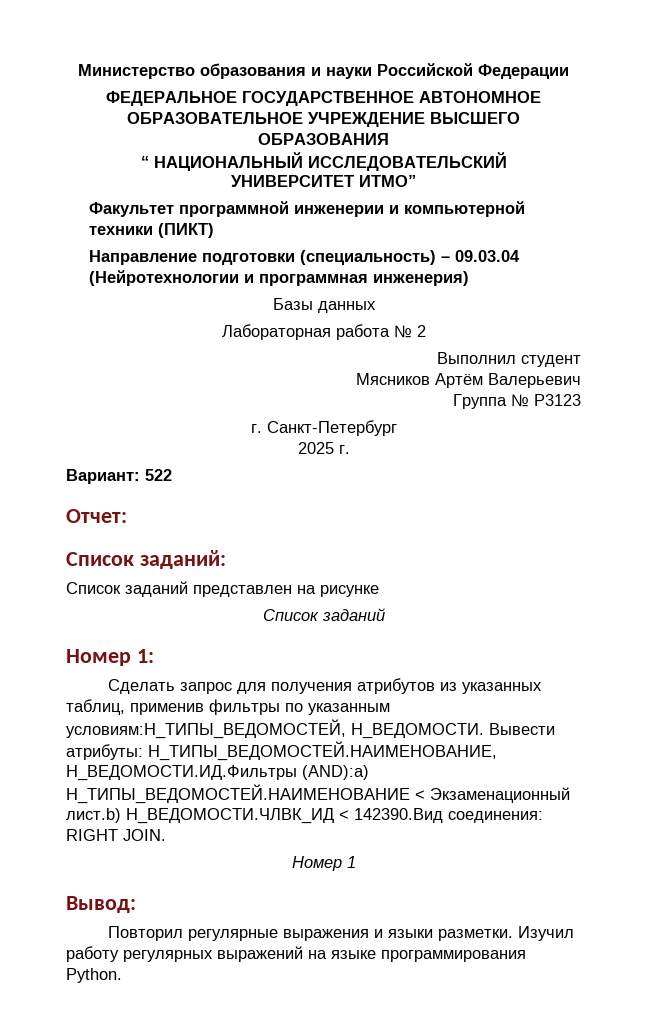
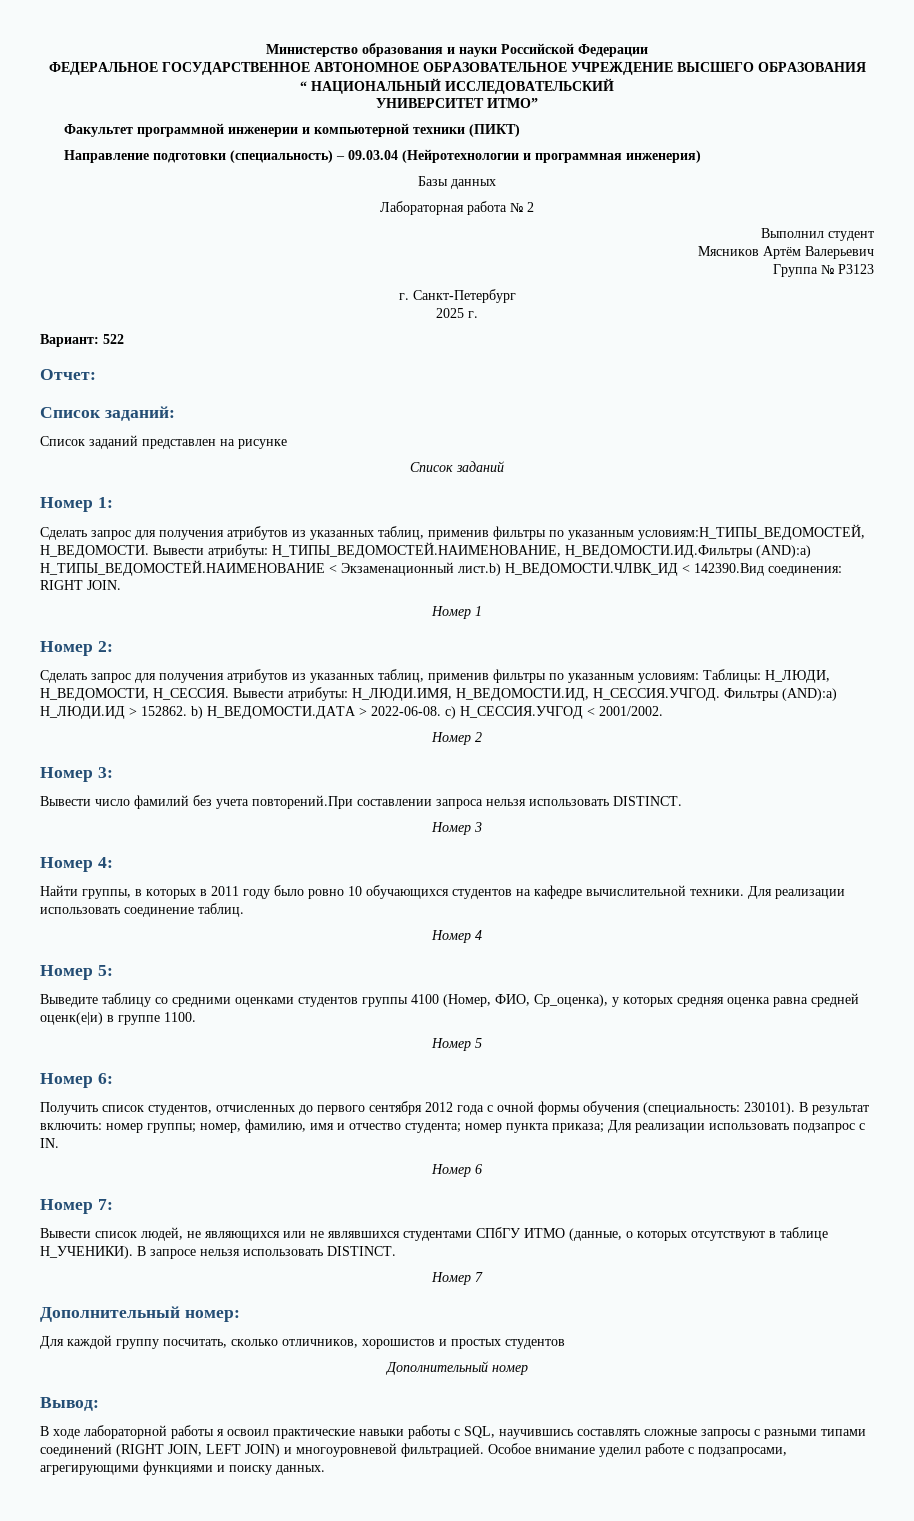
[66,896,136,913] [107,926,574,941] [66,946,526,962] [66,968,122,983] Вывод: // Повторил регулярные выражения и языки разметки. Изучил работу регулярных выражений на языке программирования Python. -> [40,641,113,656] [40,669,830,683] [40,687,837,701] [40,706,663,719] [431,732,482,745] [40,767,113,782] [40,795,682,809] [431,822,482,835] [40,857,113,872] [40,885,845,899] [40,903,244,917] [431,930,482,943] [40,965,113,980] [40,993,859,1007] [40,1012,196,1025] [431,1038,482,1051] [40,1073,113,1088] [40,1101,869,1115] [40,1119,865,1133] [40,1138,59,1148] [431,1164,482,1177] [40,1199,113,1214] [40,1227,828,1241] [40,1246,396,1259] [431,1272,483,1285] [40,1306,240,1322] [40,1335,565,1349] [384,1361,528,1375] [40,1397,99,1411] [40,1425,866,1439] [40,1443,787,1457] [40,1461,325,1475] Номер 2: // Сделать запрос для получения атрибутов из указанных таблиц, применив фильтры по указанным условиям: Таблицы: Н_ЛЮДИ, Н_ВЕДОМОСТИ, Н_СЕССИЯ. Вывести атрибуты: Н_ЛЮДИ.ИМЯ, Н_ВЕДОМОСТИ.ИД, Н_СЕССИЯ.УЧГОД. Фильтры (AND):a) Н_ЛЮДИ.ИД > 152862. b) Н_ВЕДОМОСТИ.ДАТА > 2022-06-08. c) Н_СЕССИЯ.УЧГОД < 2001/2002. // Номер 2 // Номер 3: // Вывести число фамилий без учета повторений.При составлении запроса нельзя использовать DISTINCT. // Номер 3 // Номер 4: // Найти группы, в которых в 2011 году было ровно 10 обучающихся студентов на кафедре вычислительной техники. Для реализации использовать соединение таблиц. // Номер 4 // Номер 5: // Выведите таблицу со средними оценками студентов группы 4100 (Номер, ФИО, Ср_оценка), у которых средняя оценка равна средней оценк(е|и) в группе 1100. // Номер 5 // Номер 6: // Получить список студентов, отчисленных до первого сентября 2012 года с очной формы обучения (специальность: 230101). В результат включить: номер группы; номер, фамилию, имя и отчество студента; номер пункта приказа; Для реализации использовать подзапрос с IN. // Номер 6 // Номер 7: // Вывести список людей, не являющихся или не являвшихся студентами СПбГУ ИТМО (данные, о которых отсутствуют в таблице Н_УЧЕНИКИ). В запросе нельзя использовать DISTINCT. // Номер 7 // Дополнительный номер: // Для каждой группу посчитать, сколько отличников, хорошистов и простых студентов // Дополнительный номер // Вывод: // В ходе лабораторной работы я освоил практические навыки работы с SQL, научившись составлять сложные запросы с разными типами соединений (RIGHT JOIN, LEFT JOIN) и многоуровневой фильтрацией. Особое внимание уделил работе с подзапросами, агрегирующими функциями и поиску данных.

